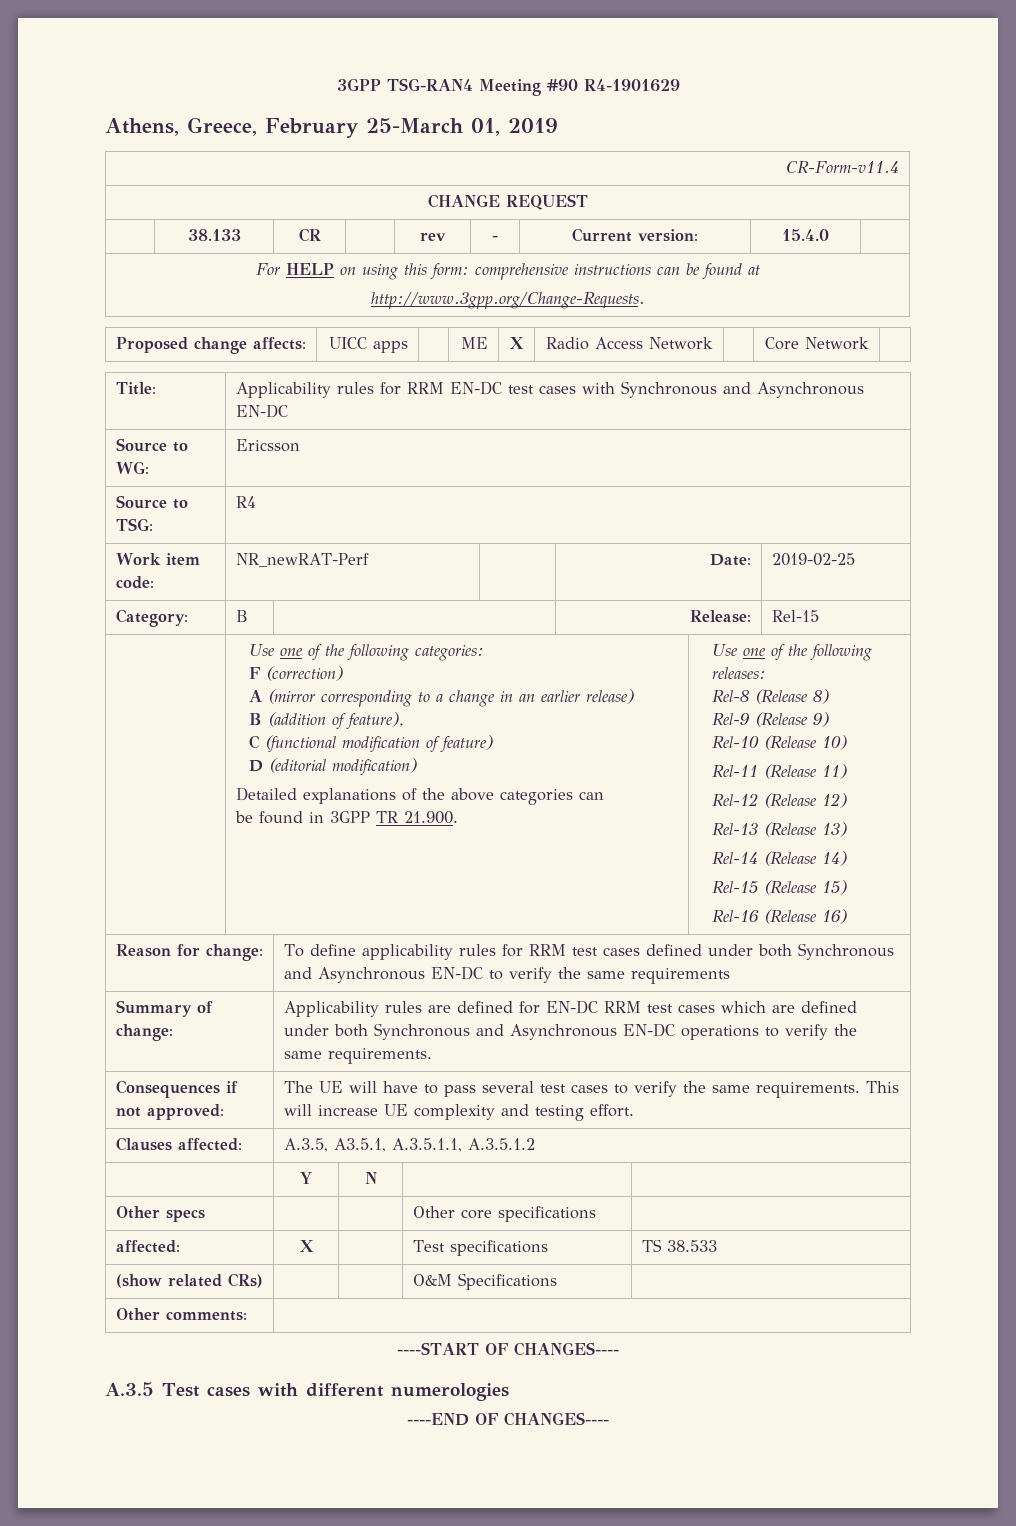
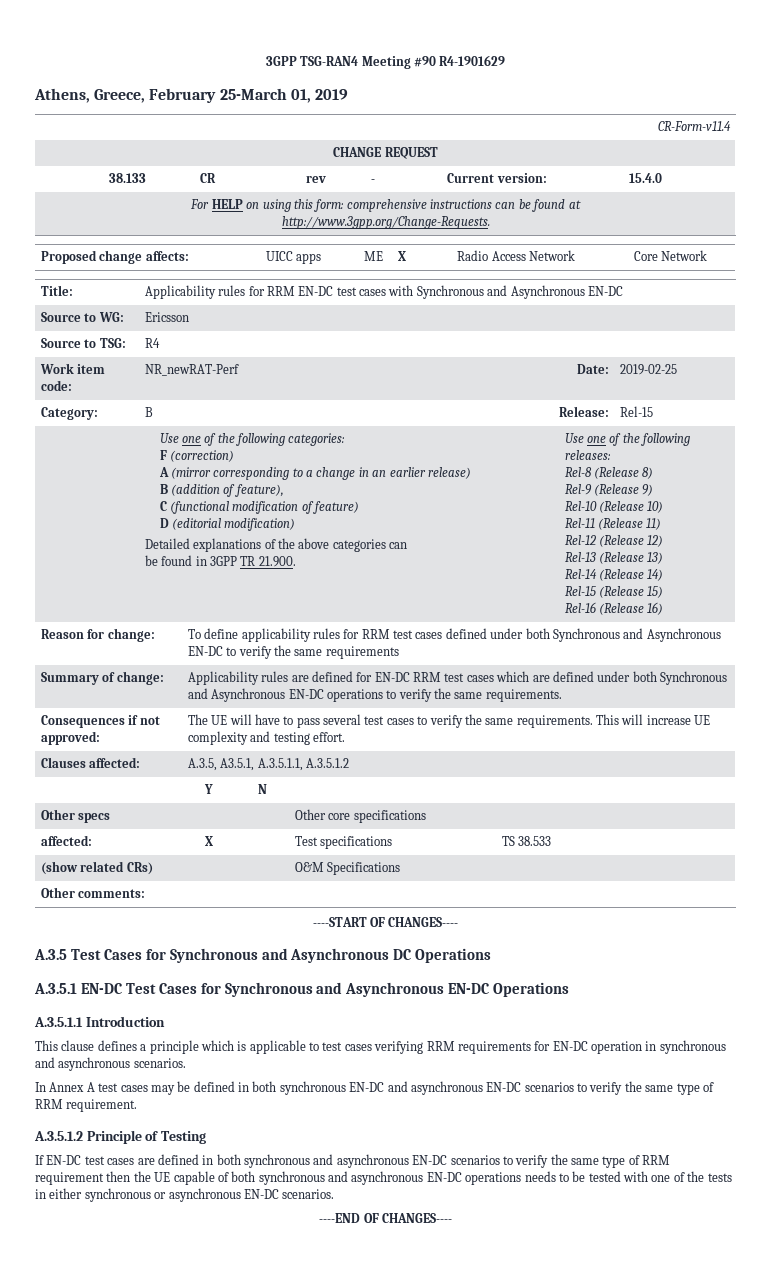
[206,1383,509,1401] cases with different numerologies -> [103,948,492,963] [34,982,570,997] [34,1016,165,1027] [35,1040,726,1054] [35,1057,186,1071] [35,1081,714,1095] [35,1099,138,1112] [34,1130,206,1144] [35,1154,671,1168] [35,1171,732,1185] [35,1188,335,1202] Cases for Synchronous and Asynchronous DC Operations // A.3.5.1 EN-DC Test Cases for Synchronous and Asynchronous EN-DC Operations // A.3.5.1.1 Introduction // This clause defines a principle which is applicable to test cases verifying RRM requirements for EN-DC operation in synchronous and asynchronous scenarios. // In Annex A test cases may be defined in both synchronous EN-DC and asynchronous EN-DC scenarios to verify the same type of RRM requirement. // A.3.5.1.2 Principle of Testing // If EN-DC test cases are defined in both synchronous and asynchronous EN-DC scenarios to verify the same type of RRM requirement then the UE capable of both synchronous and asynchronous EN-DC operations needs to be tested with one of the tests in either synchronous or asynchronous EN-DC scenarios.

